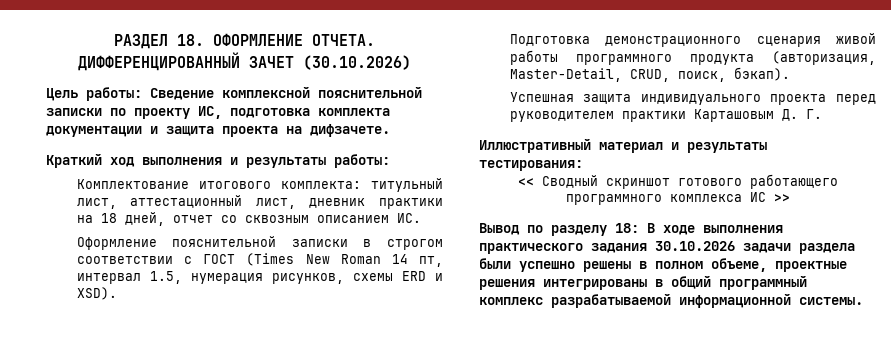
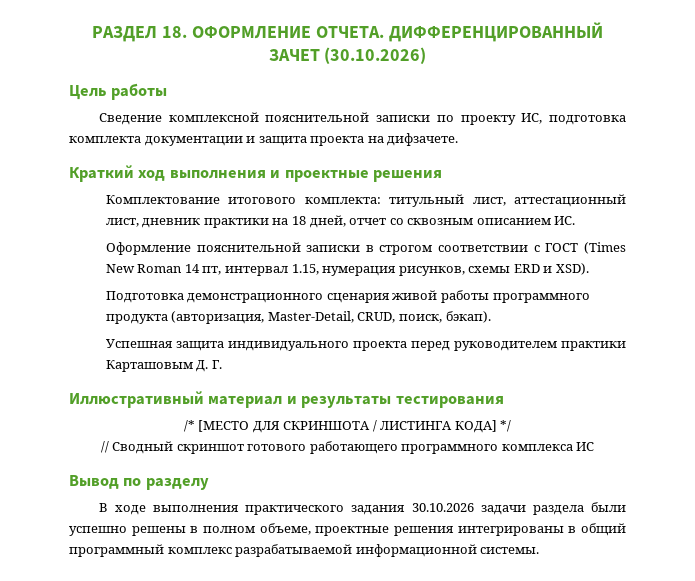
[86,87,142,101] работы: -> [111,83,168,100] работы //
[246,154,390,168] результаты работы: -> [284,170,443,182] проектные решения
[149,271,182,284] 1.5, -> [291,264,319,275] 1.15,
[479,160,583,171] [517,178,534,186] тестирования: // << -> [395,396,504,408] [183,420,512,433] [100,441,109,453] тестирования // /* [МЕСТО ДЛЯ СКРИНШОТА / ЛИСТИНГА КОДА] */ // //
[773,194,790,202] >> -> (595, 446) none
[615,223,639,233] 18: -> (209, 484) //

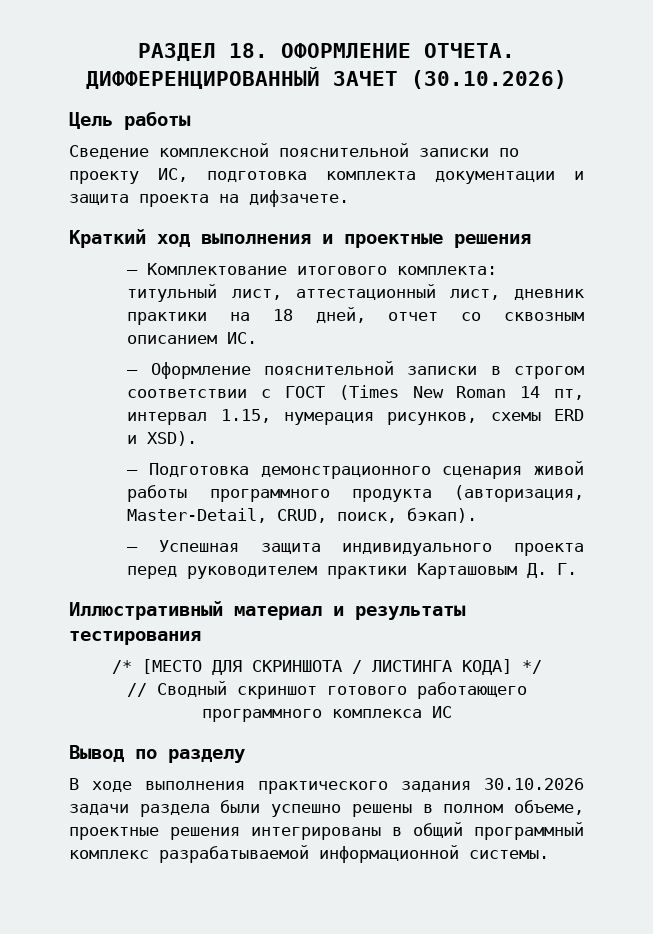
(443, 176) none -> [127,270,139,275] —
(576, 220) none -> [127,370,139,375] —
(589, 269) none -> [127,470,139,475] —
(491, 317) none -> [127,547,139,552] —

